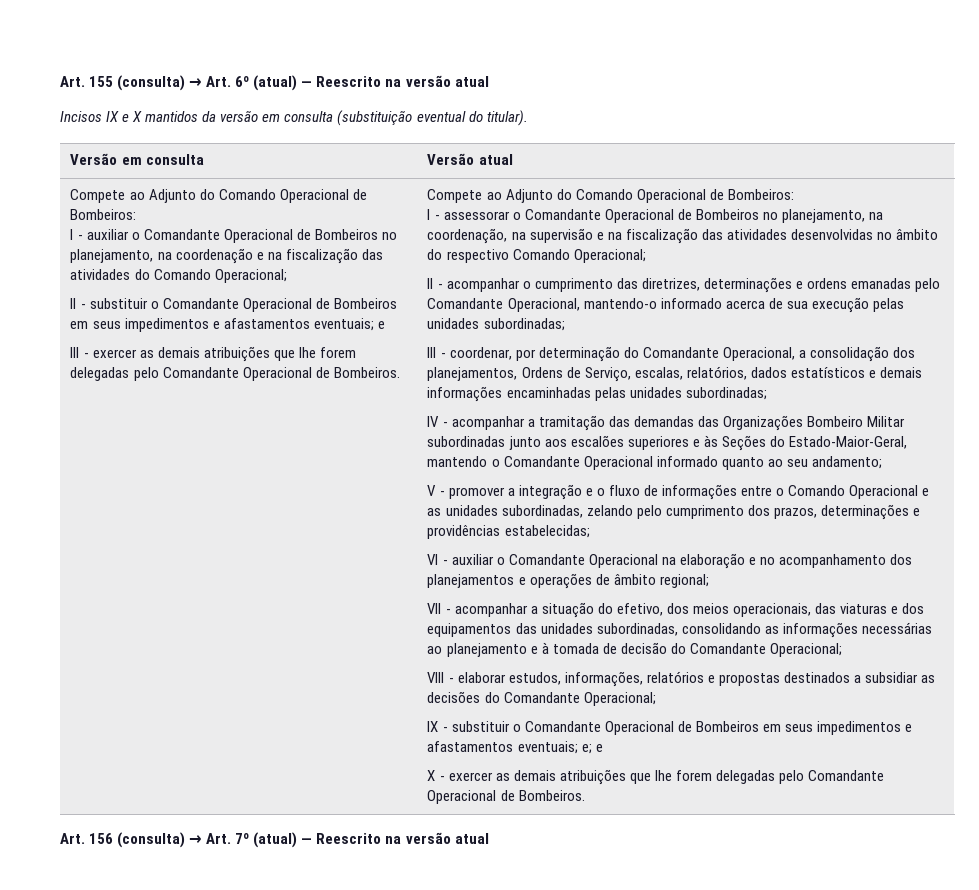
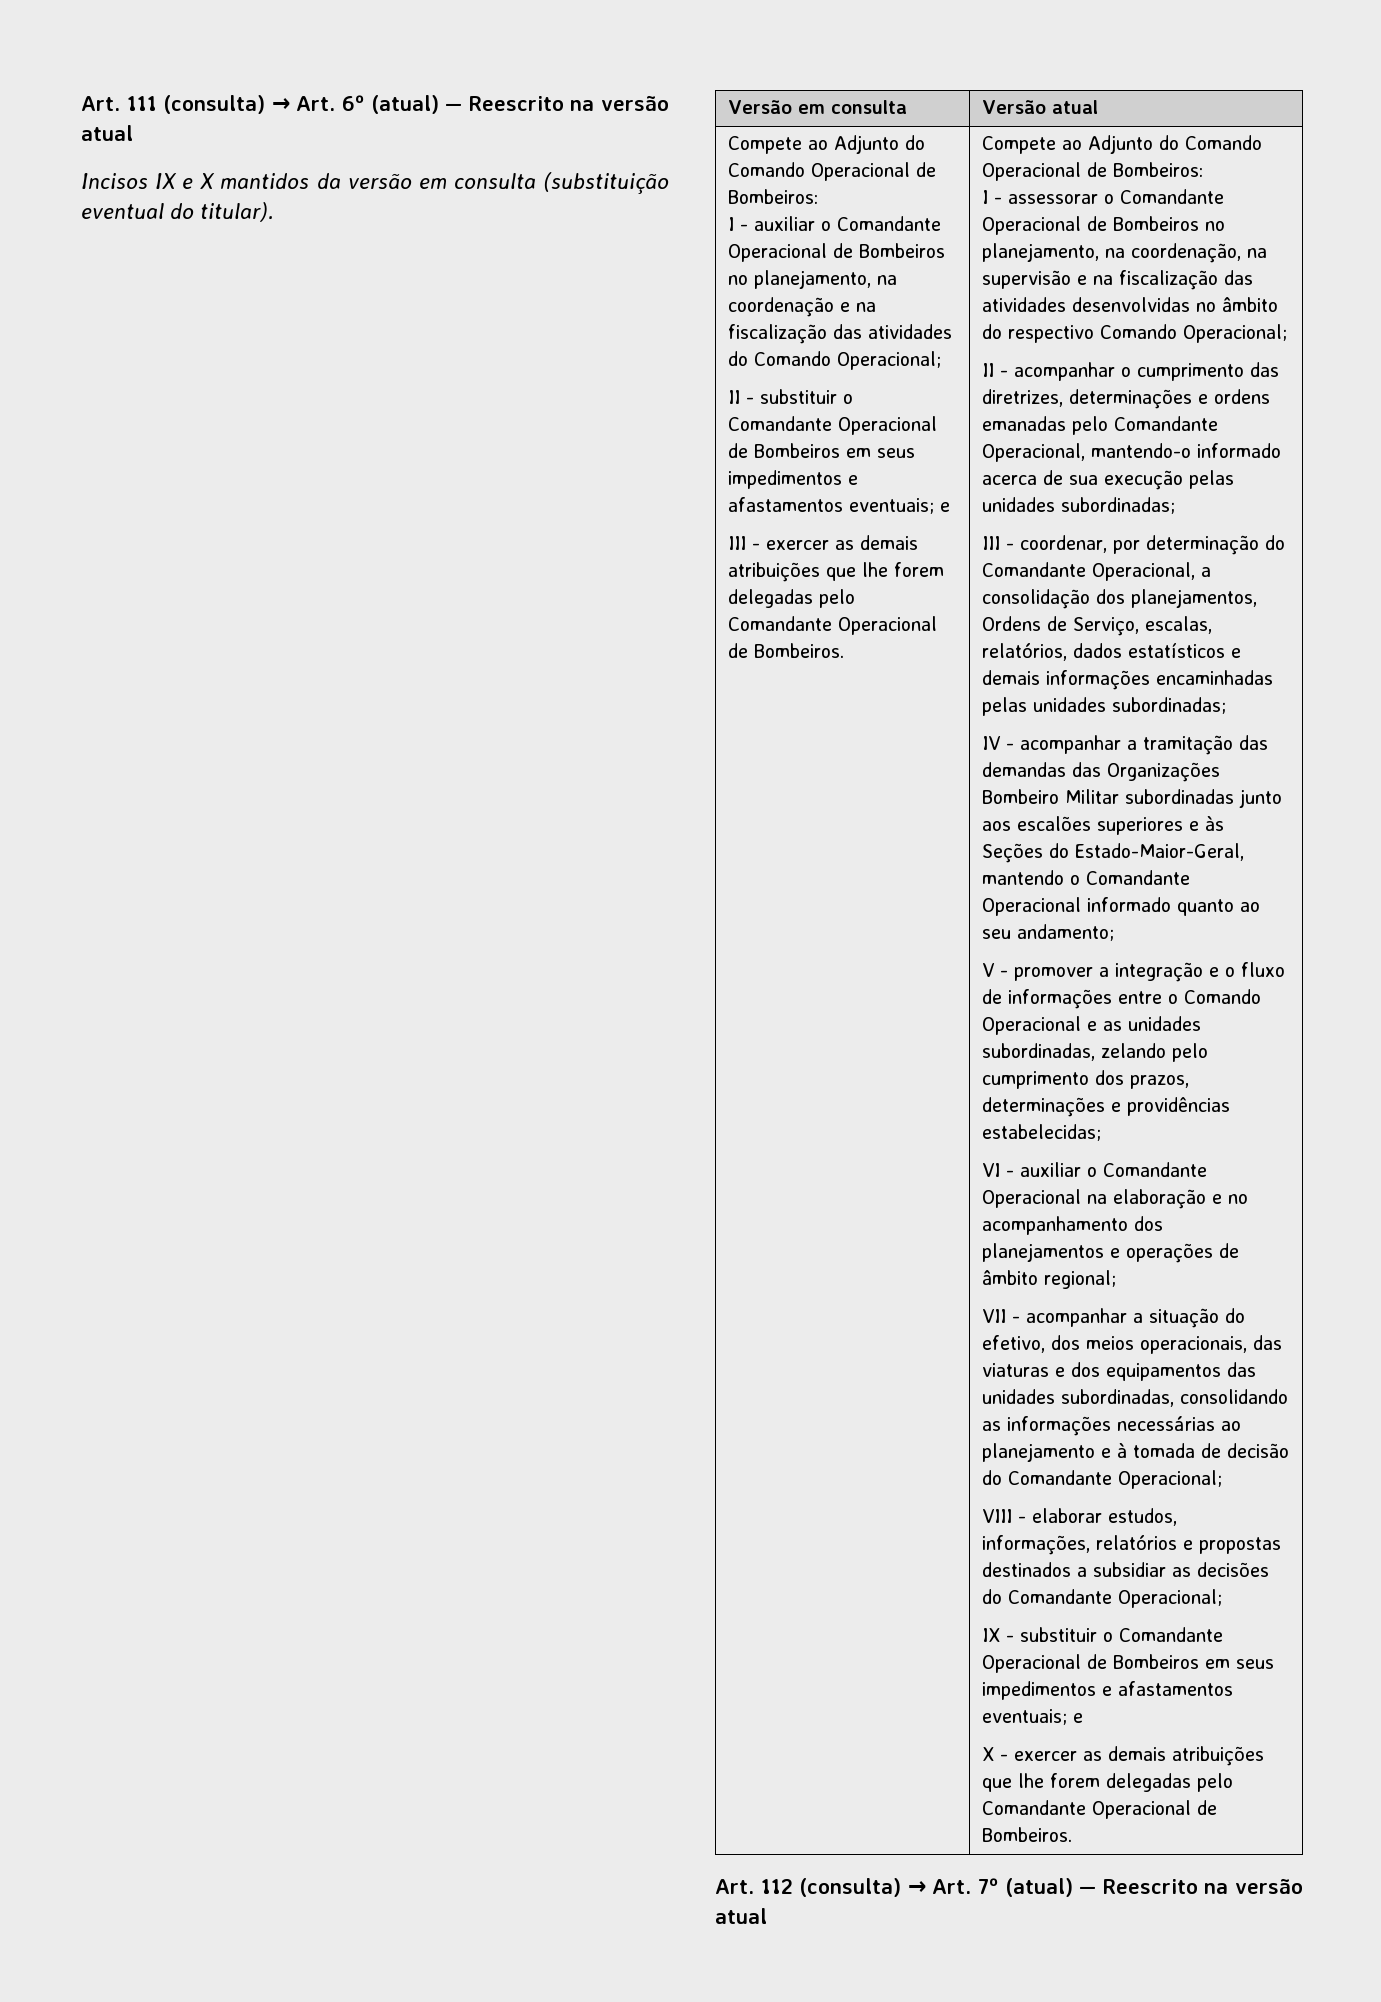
[60,76,114,87] Art. 155 -> [81,96,157,111] Art. 111
[581,744,592,754] e; -> (1067, 1717) none
[89,833,114,844] 156 -> [760,1879,793,1894] 112

